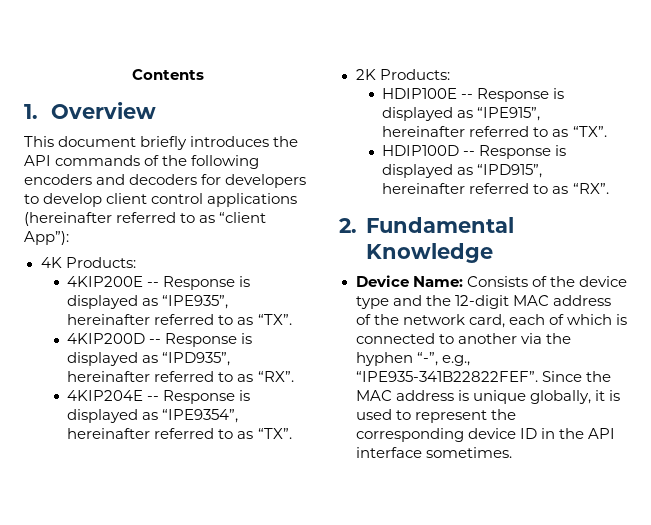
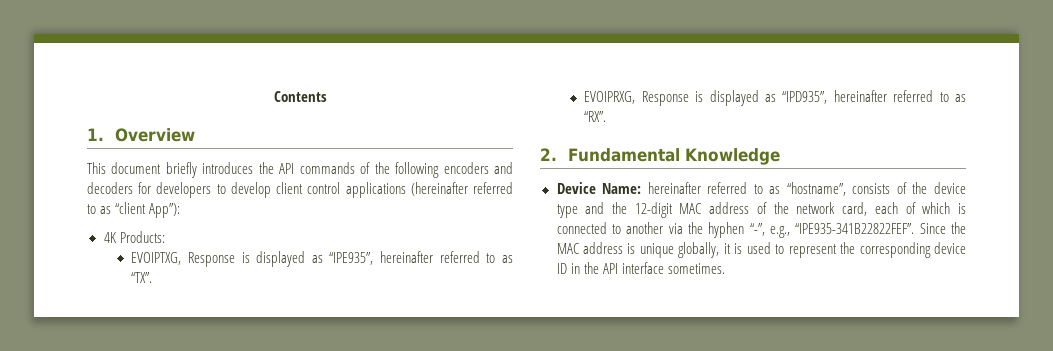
[67,276,160,287] 4KIP200E -- -> [131,252,182,265] EVOIPTXG,
[67,333,162,344] 4KIP200D -- -> [584,91,636,104] EVOIPRXG,
[67,390,251,404] [67,409,239,423] [67,428,292,439] [355,69,450,80] [382,88,565,102] [382,107,541,121] [382,126,607,137] [382,145,567,159] [382,164,543,178] [382,183,609,194] // 4KIP204E -- Response is displayed as “IPE9354”, hereinafter referred to as “TX”. // 2K Products: // HDIP100E -- Response is displayed as “IPE915”, hereinafter referred to as “TX”. // HDIP100D -- Response is displayed as “IPD915”, hereinafter referred to as “RX”. -> (607, 116) none
[466,276,528,287] Consists -> [647,182,891,196] hereinafter referred to as “hostname”, consists

